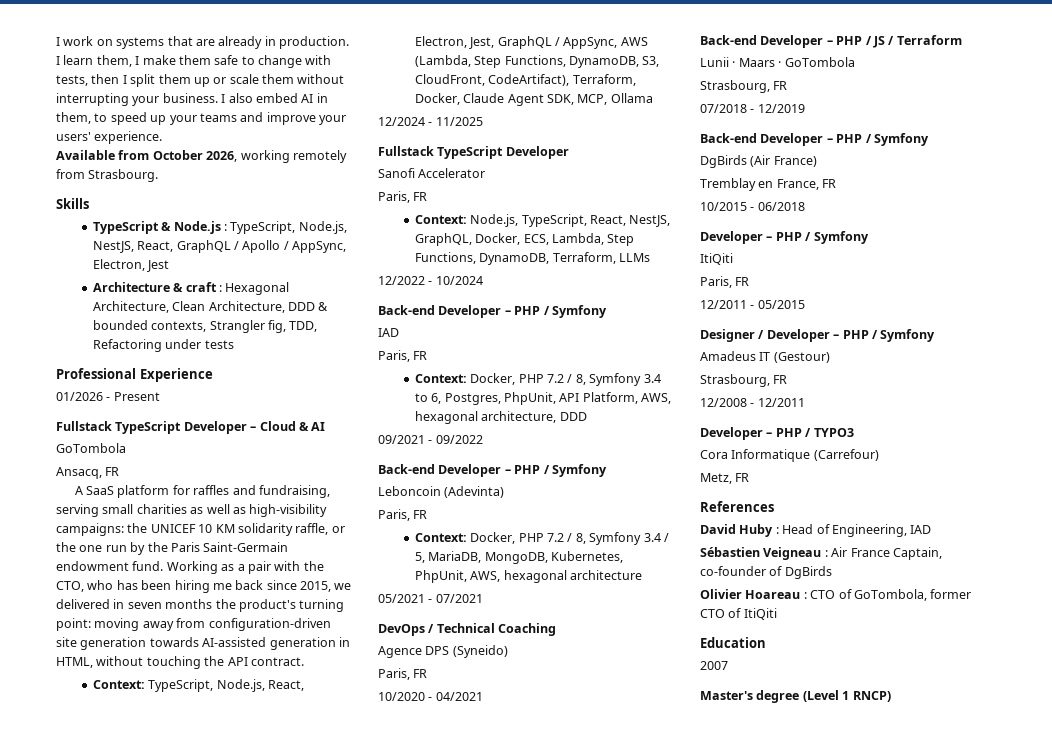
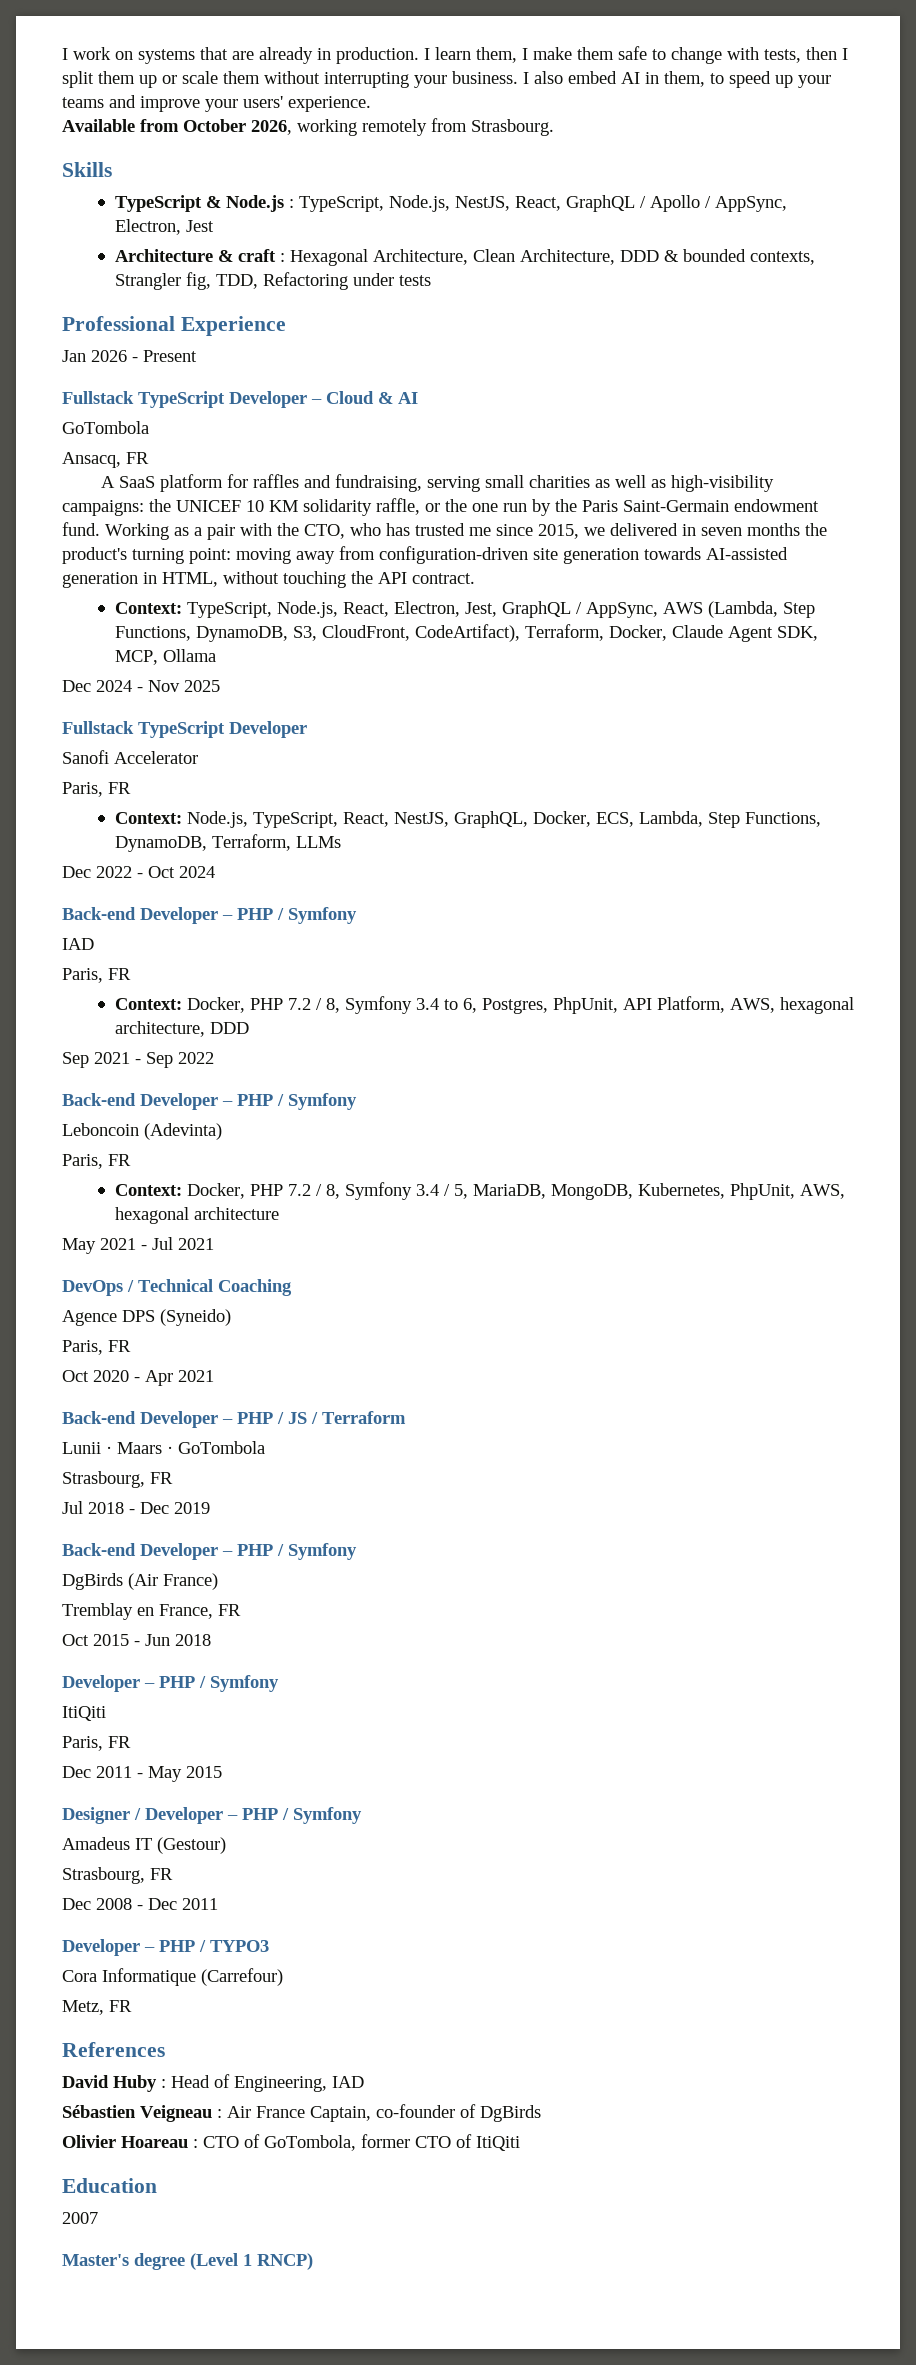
[56,392,103,401] 01/2026 -> [62,350,127,362] Jan 2026
[141,580,264,593] been hiring me back -> [415,523,491,536] trusted me
[378,117,483,126] 12/2024 - 11/2025 -> [62,680,220,692] Dec 2024 - Nov 2025
[378,276,483,285] 12/2022 - 10/2024 -> [62,866,215,878] Dec 2022 - Oct 2024
[378,435,483,444] 09/2021 - 09/2022 -> [62,1052,214,1068] Sep 2021 - Sep 2022
[378,594,483,603] 05/2021 - 07/2021 -> [62,1237,214,1254] May 2021 - Jul 2021
[378,692,483,701] 10/2020 - 04/2021 -> [62,1370,214,1386] Oct 2020 - Apr 2021
[700,104,805,113] 07/2018 - 12/2019 -> [62,1501,210,1514] Jul 2018 - Dec 2019
[700,202,805,211] 10/2015 - 06/2018 -> [62,1634,211,1646] Oct 2015 - Jun 2018
[700,300,805,309] 12/2011 - 05/2015 -> [62,1766,222,1782] Dec 2011 - May 2015
[700,398,805,407] 12/2008 - 12/2011 -> [62,1898,218,1910] Dec 2008 - Dec 2011

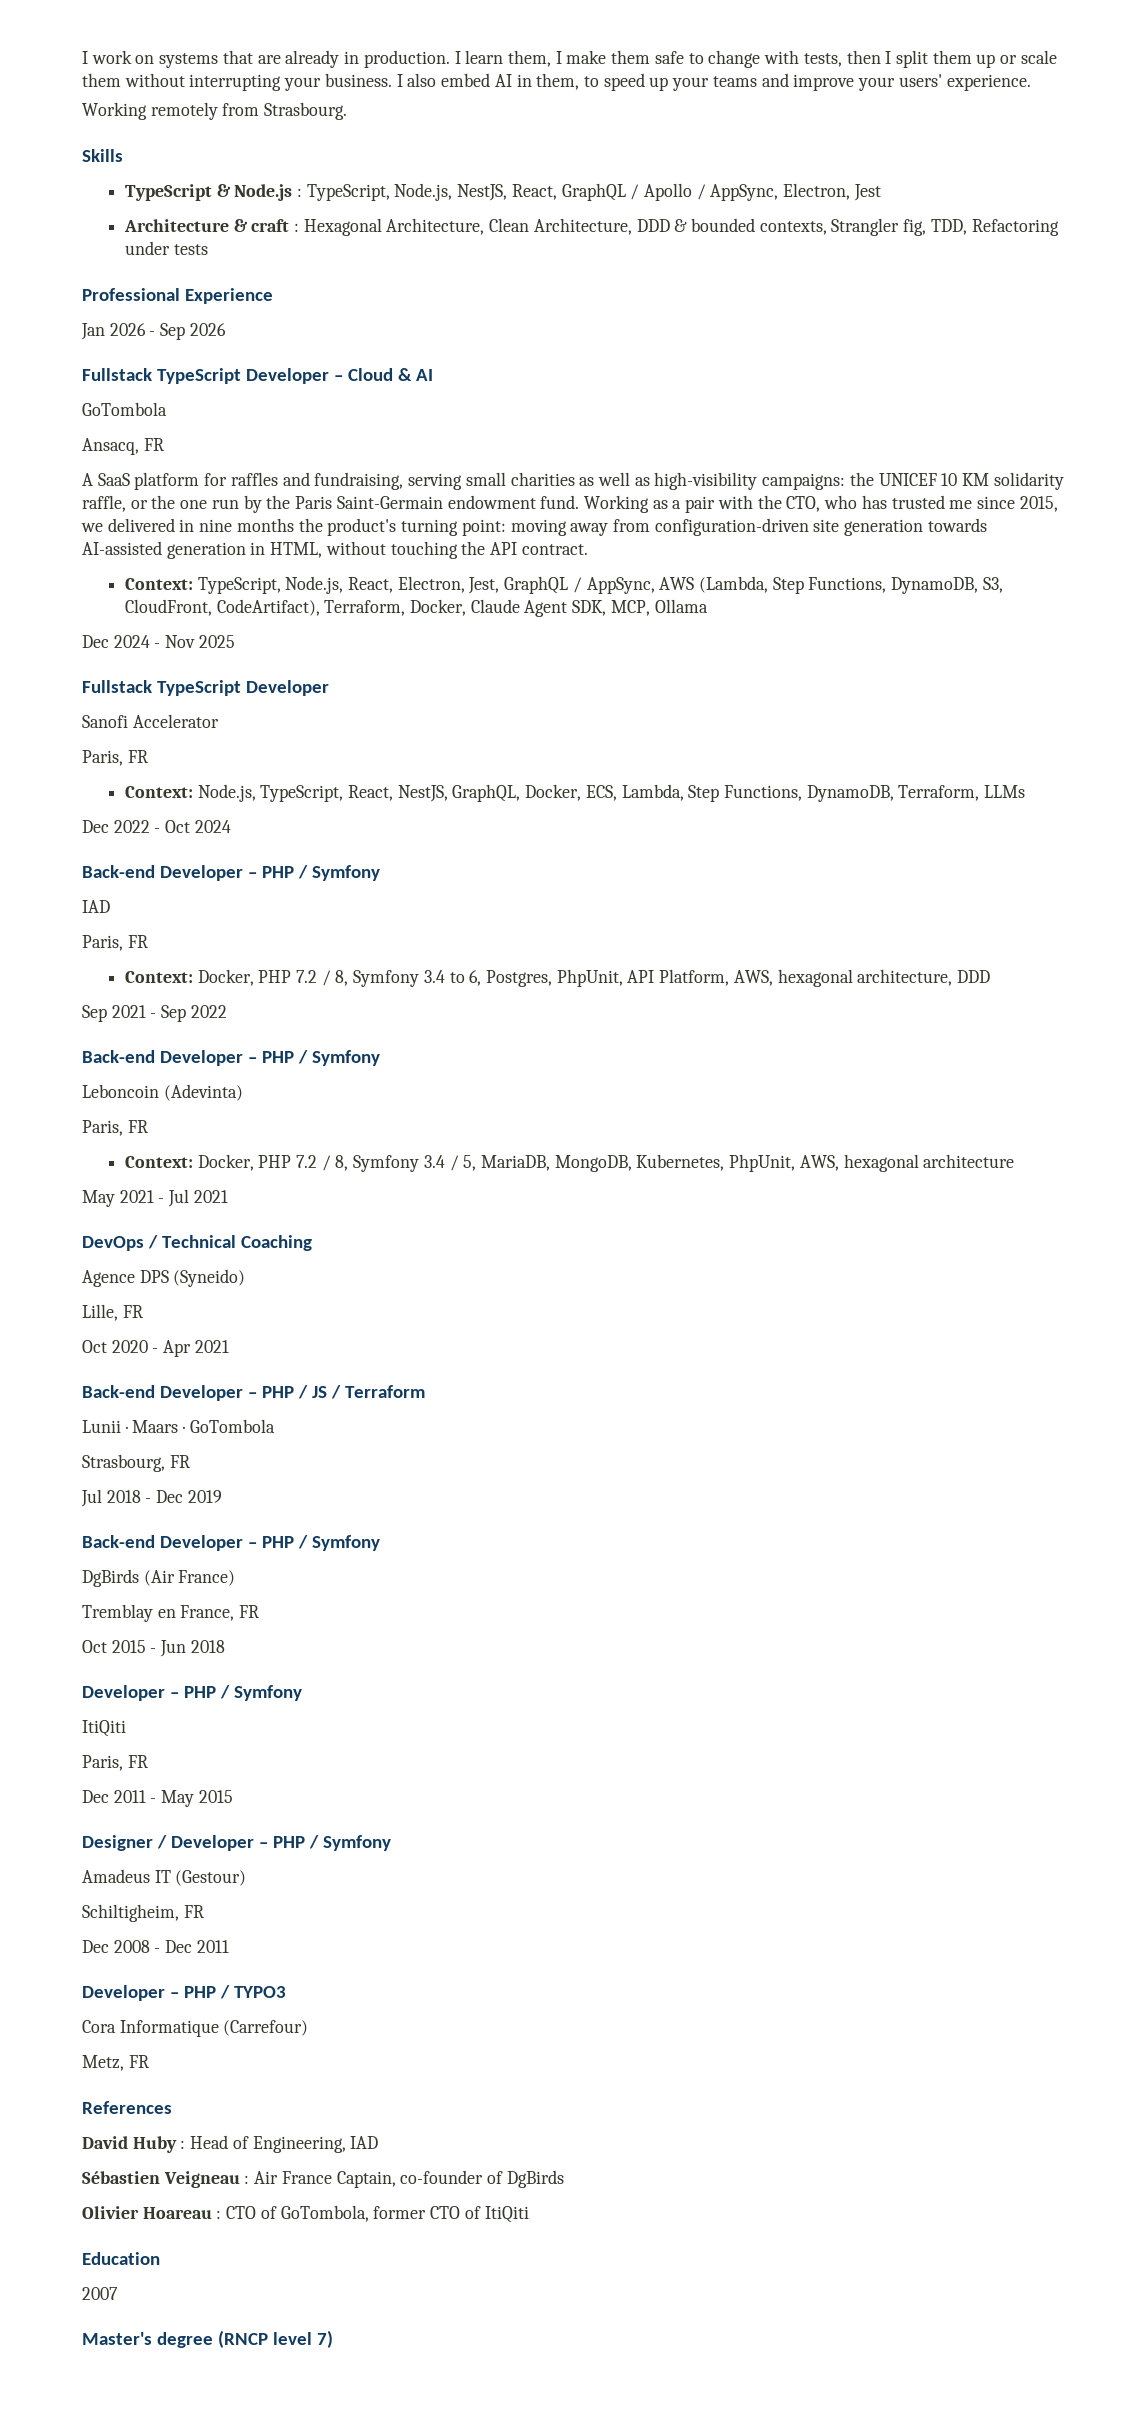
[62,119,357,136] Available from October 2026, working -> [82,102,147,120] Working
[143,350,197,362] Present -> [160,323,226,340] Sep 2026
[701,527,742,536] seven -> [199,519,233,532] nine
[62,1340,103,1355] Paris, -> [82,1304,118,1321] Lille,
[62,1867,145,1884] Strasbourg, -> [82,1904,179,1922] Schiltigheim,
[190,2253,313,2270] (Level 1 RNCP) -> [217,2330,333,2348] (RNCP level 7)

